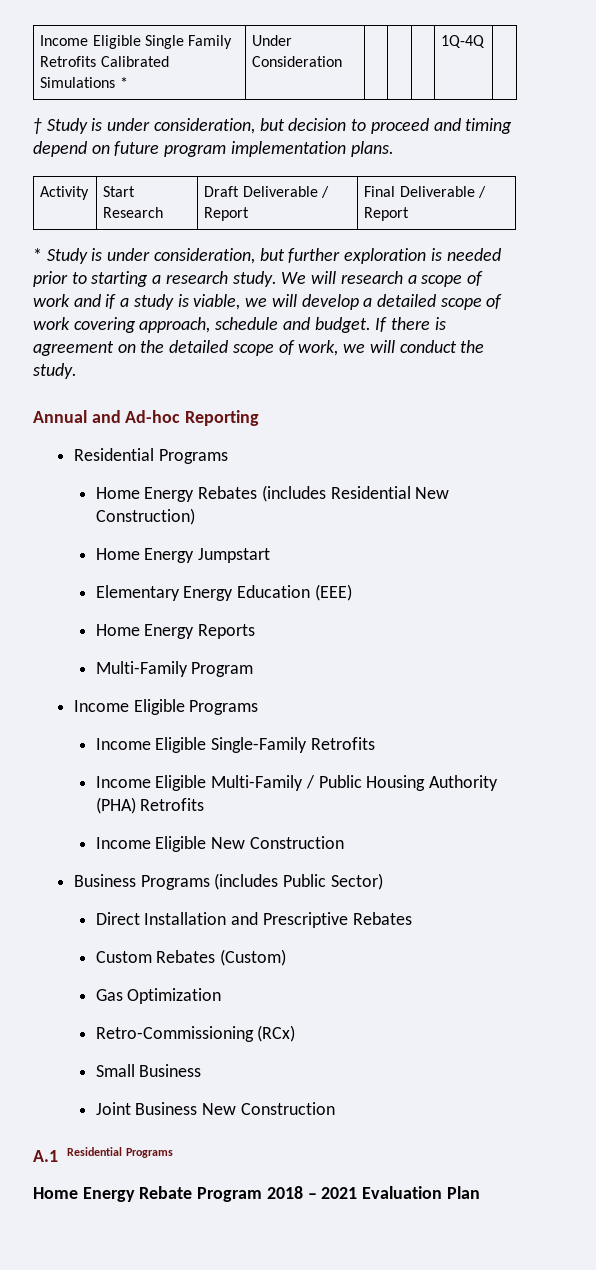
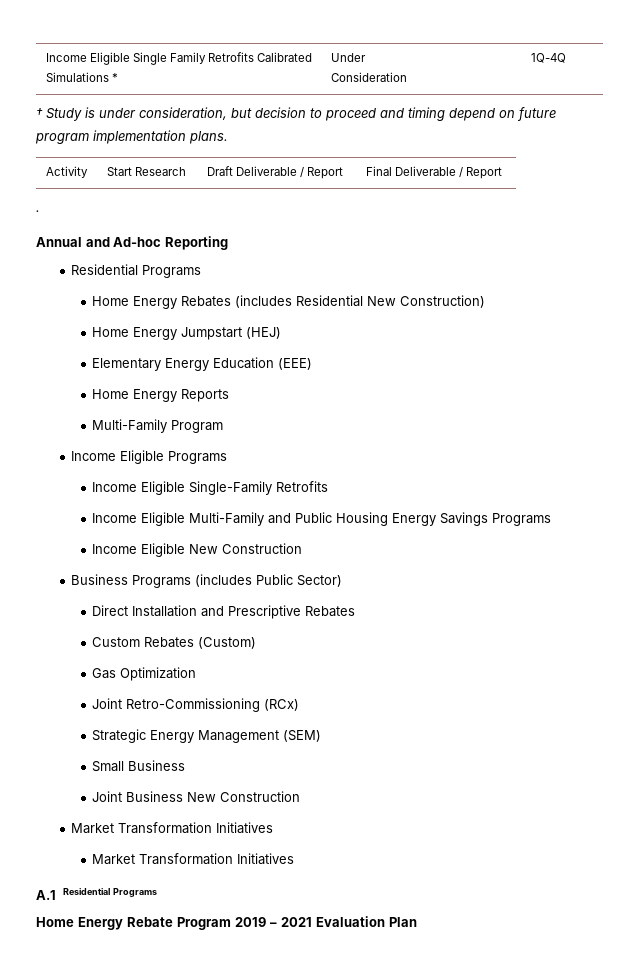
[33,248,501,264] [33,271,483,287] [33,294,503,310] [33,317,446,333] [33,340,485,356] [33,363,77,379] * Study is under consideration, but further exploration is needed prior to starting a research study. We will research a scope of work and if a study is viable, we will develop a detailed scope of work covering approach, schedule and budget. If there is agreement on the detailed scope of work, we will conduct the study. -> [36,210,40,212] .
(271, 555) none -> [246,327,282,339] (HEJ)
[305,775,315,789] / -> [268,513,292,524] and
[429,775,499,791] [95,797,205,814] Authority (PHA) Retrofits -> [392,512,552,526] Energy Savings Programs
(222, 996) none -> [92,698,123,709] Joint
(296, 1033) none -> [92,729,322,743] // Strategic Energy Management (SEM)
(335, 1108) none -> [71,822,274,834] [92,853,295,865] // Market Transformation Initiatives // Market Transformation Initiatives
[266,1186,303,1199] 2018 -> [235,917,266,927] 2019

